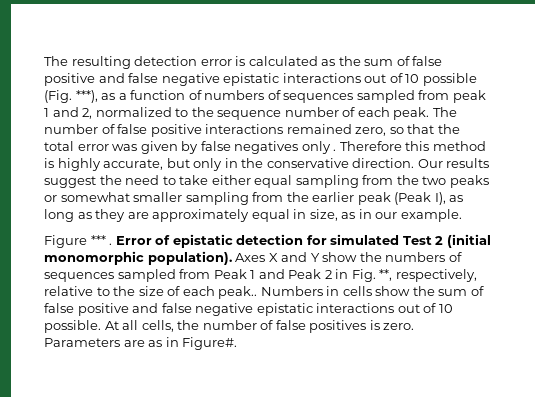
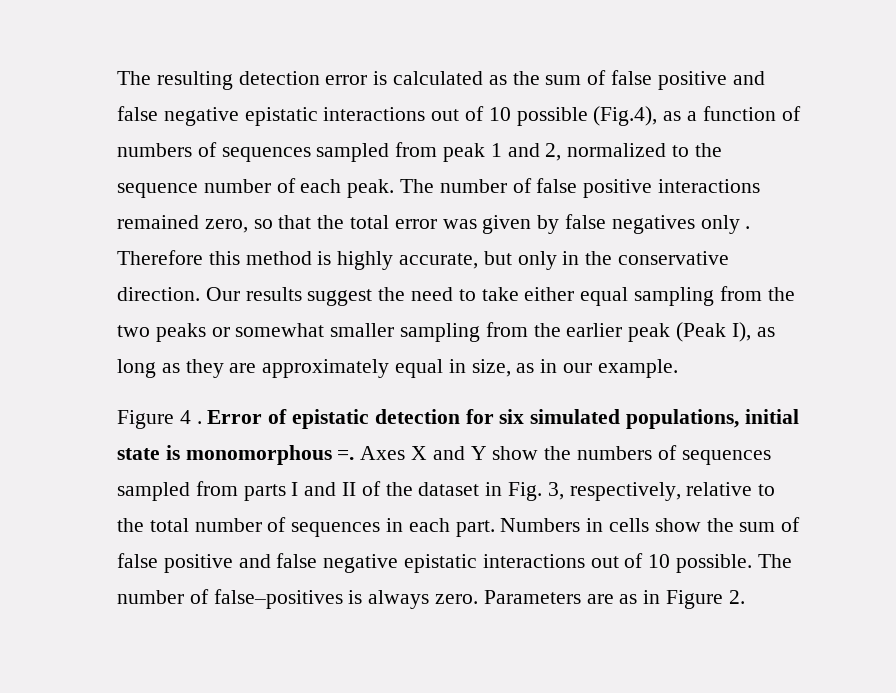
[44,90,98,103] (Fig. ***), -> [593,106,658,126] (Fig.4),
[90,235,106,245] *** -> [179,410,191,424] 4
[330,234,491,248] [44,251,232,265] simulated Test 2 (initial monomorphic population). -> [499,409,799,429] [117,445,355,465] six simulated populations, initial state is monomorphous =.
[213,269,332,279] Peak 1 and Peak 2 -> [243,481,480,501] parts I and II of the dataset
[379,269,393,281] **, -> [547,482,564,500] 3,
[138,286,258,299] size of each peak.. -> [149,517,495,537] total number of sequences in each part.
[104,320,380,333] At all cells, the number of false positives is -> [757,554,792,568] [117,589,430,609] The number of false–positives is always
[182,337,238,350] Figure#. -> [666,590,745,609] Figure 2.

